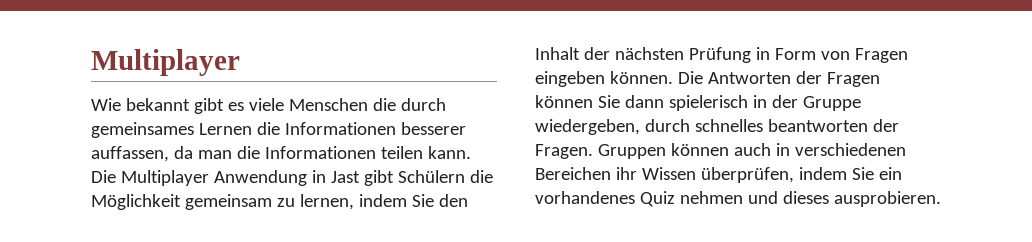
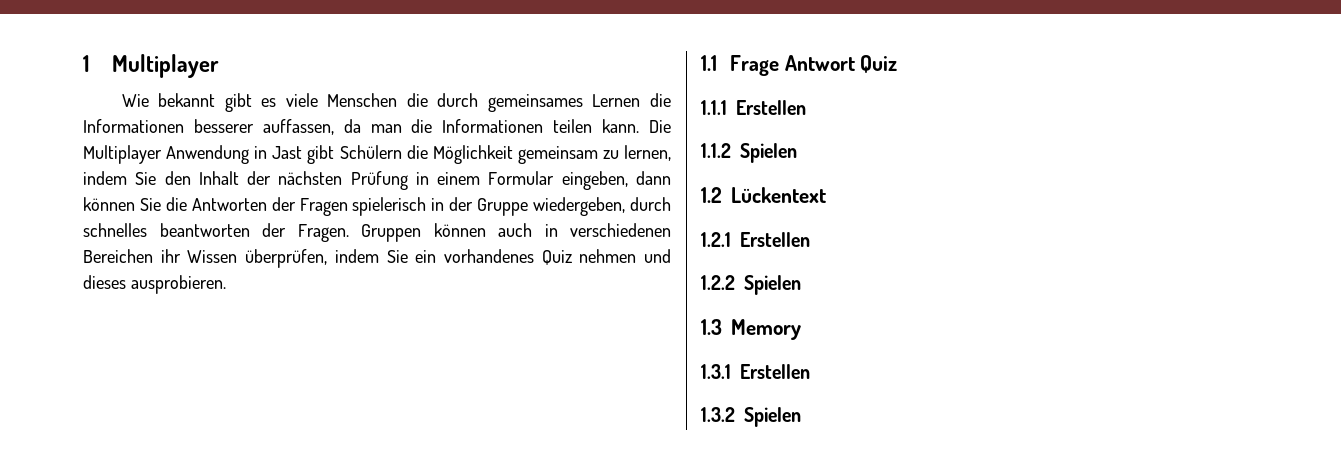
(91, 62) none -> [83,55,89,72] 1
[774,48,908,63] [535,71,880,87] [535,95,664,108] Form von Fragen eingeben können. Die Antworten der Fragen können Sie dann -> [437,171,672,190] [83,197,348,216] einem Formular eingeben, dann können Sie die Antworten der Fragen
(941, 199) none -> [701,55,898,76] [701,100,806,115] [701,143,797,163] [701,187,826,203] [701,232,810,247] [701,275,801,295] [701,319,801,340] [701,364,810,379] [701,407,801,427] // 1.1 Frage Antwort Quiz // 1.1.1 Erstellen // 1.1.2 Spielen // 1.2 Lückentext // 1.2.1 Erstellen // 1.2.2 Spielen // 1.3 Memory // 1.3.1 Erstellen // 1.3.2 Spielen

